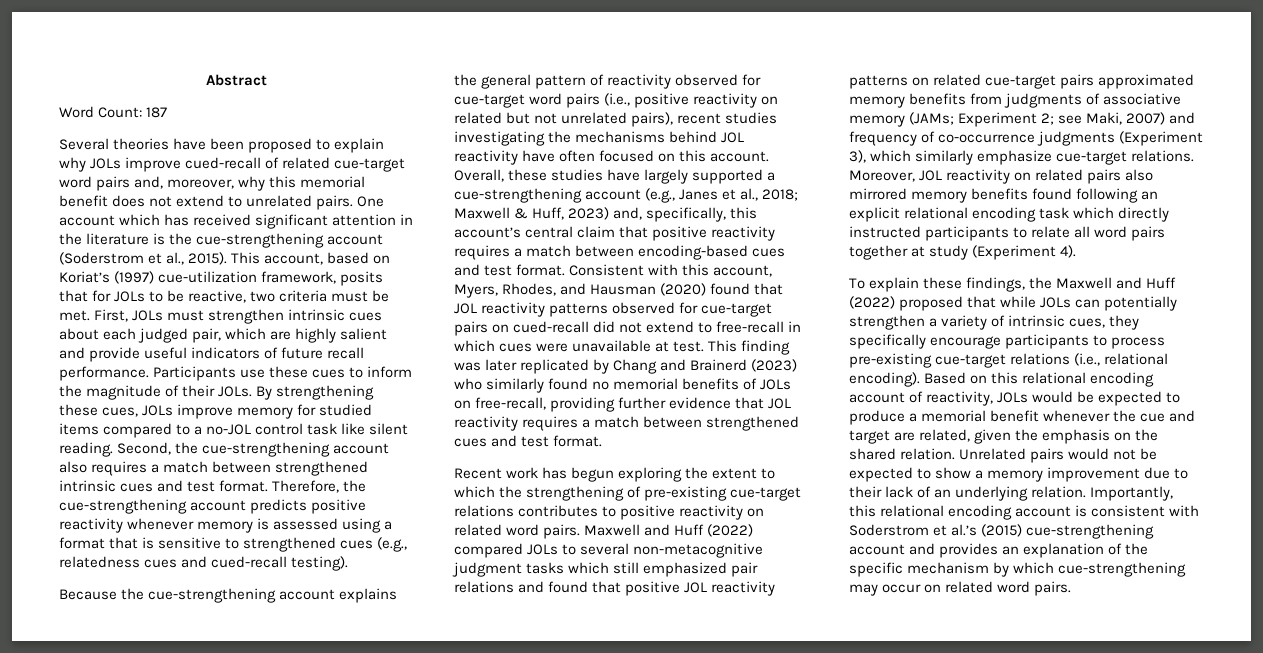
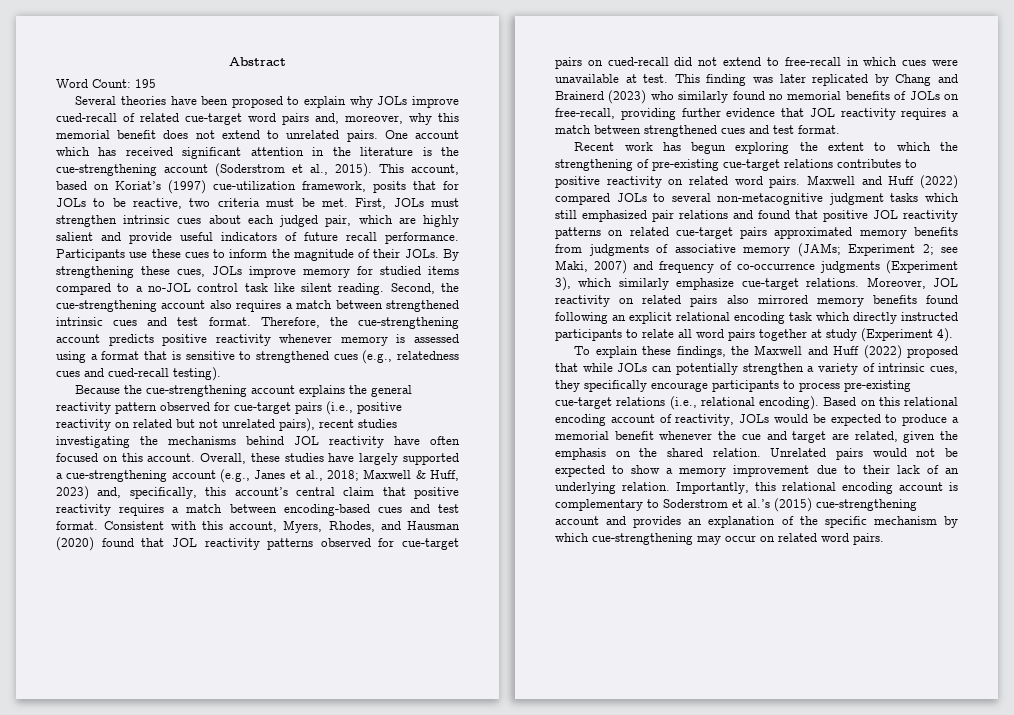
[146,107,168,118] 187 -> [135,79,156,88] 195
[535,74,762,89] [454,93,563,108] pattern of reactivity observed for cue-target word -> [56,402,291,414] reactivity pattern observed for cue-target
[1091,505,1200,517] consistent with -> [555,499,659,511] complementary to

